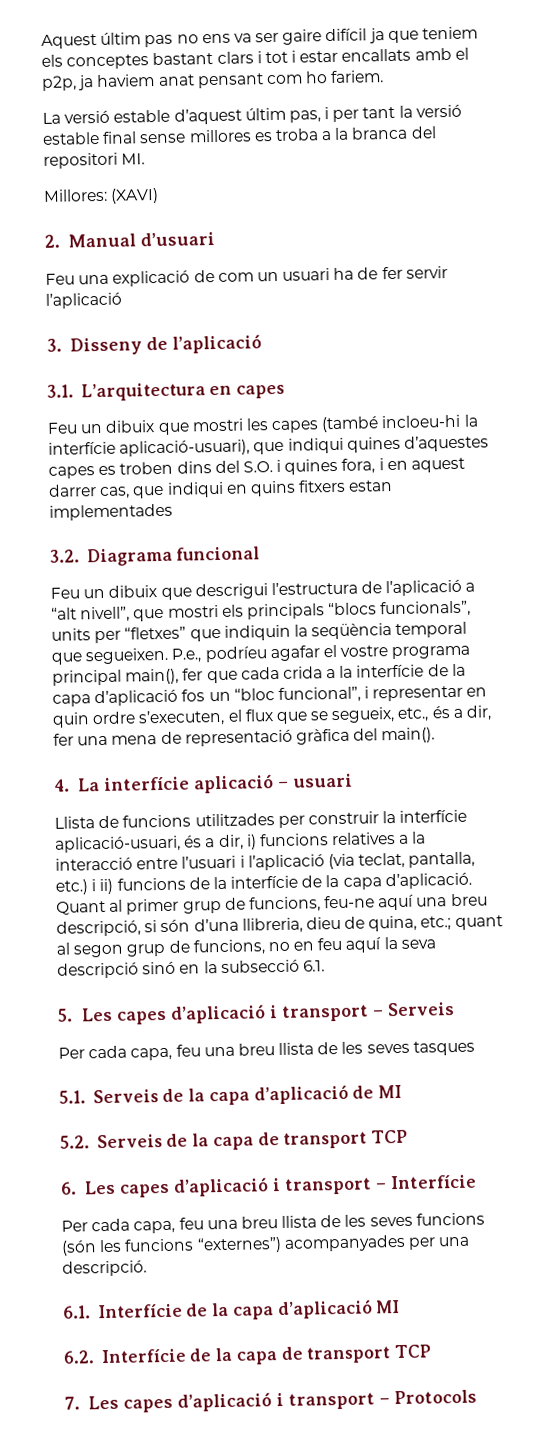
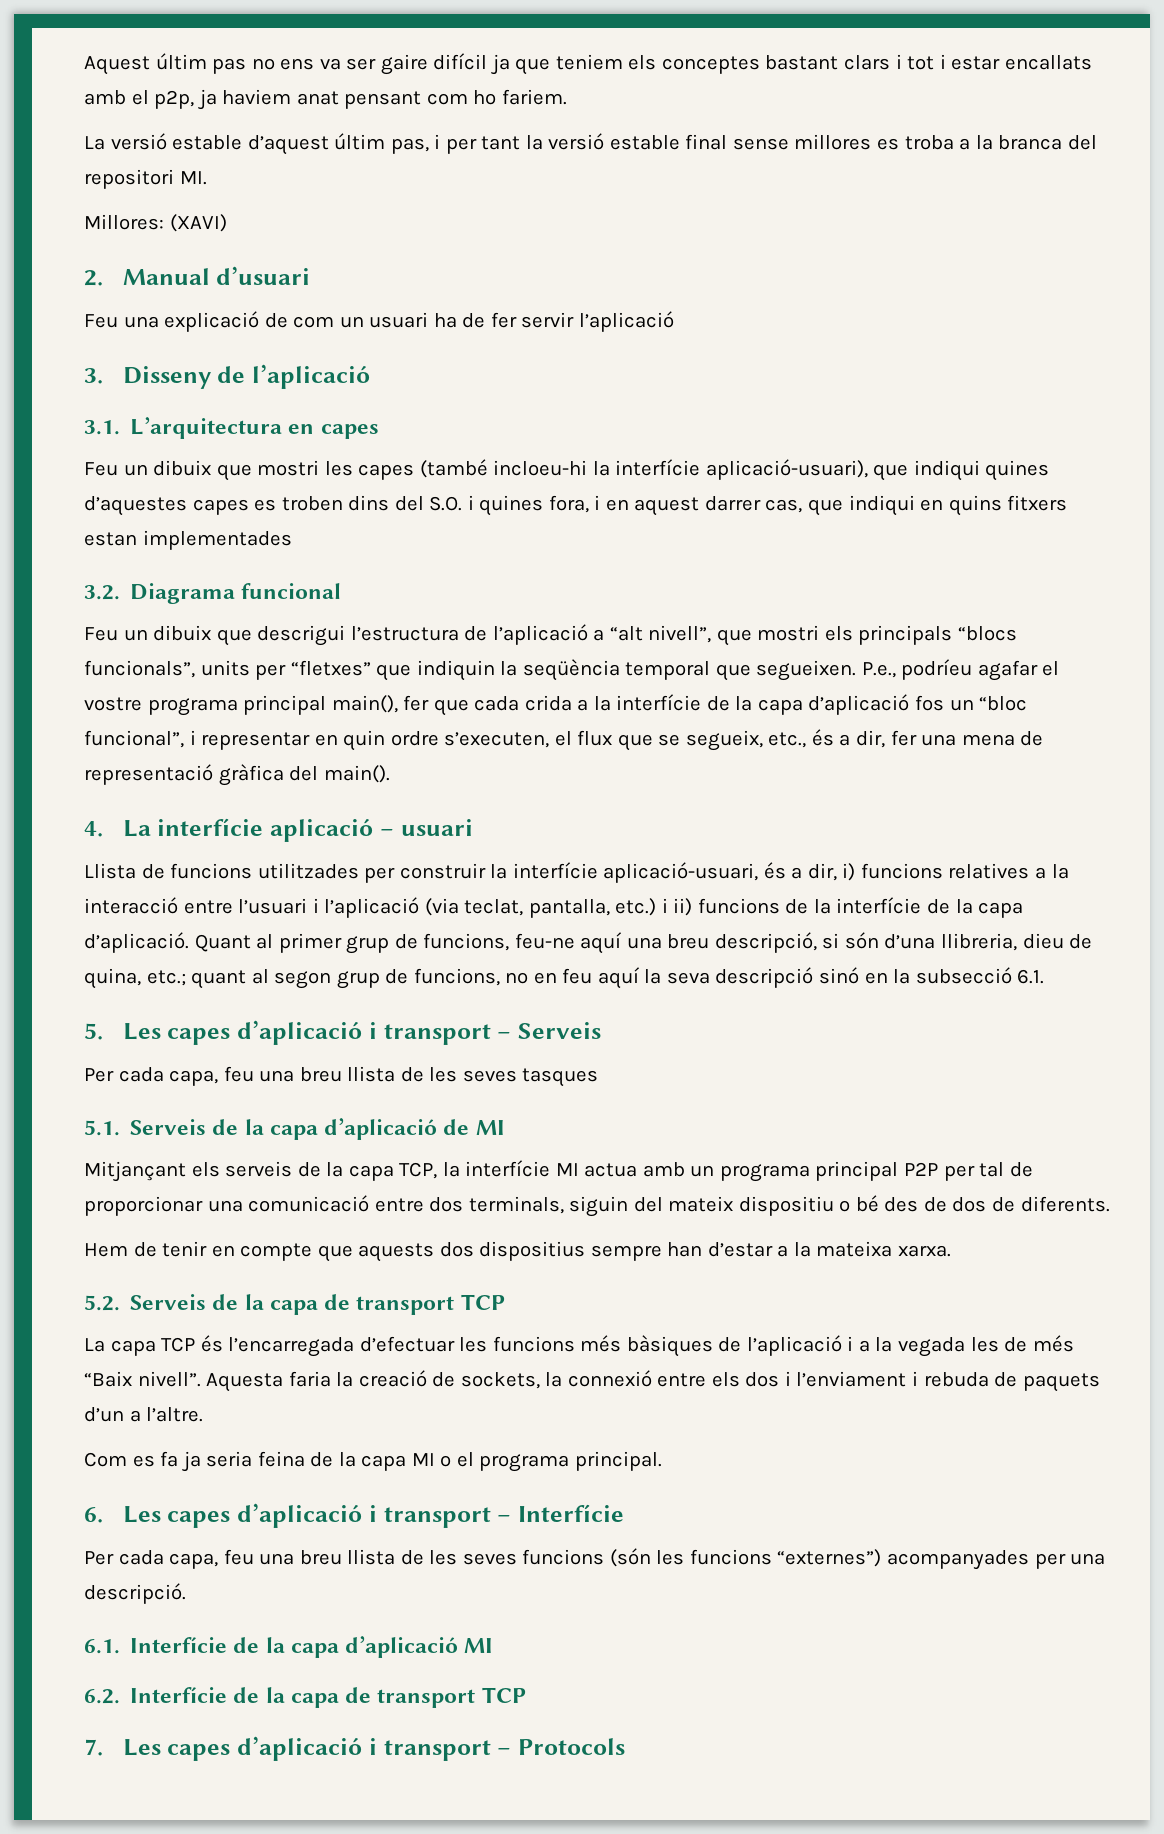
(403, 1091) none -> [84,1160,1033,1182] [84,1195,1110,1217] [84,1241,952,1262] // Mitjançant els serveis de la capa TCP, la interfície MI actua amb un programa principal P2P per tal de proporcionar una comunicació entre dos terminals, siguin del mateix dispositiu o bé des de dos de diferents. // Hem de tenir en compte que aquests dos dispositius sempre han d’estar a la mateixa xarxa.
(409, 1136) none -> [84,1335,1074,1357] [84,1370,1100,1392] [84,1407,204,1422] [84,1451,662,1472] // La capa TCP és l’encarregada d’efectuar les funcions més bàsiques de l’aplicació i a la vegada les de més “Baix nivell”. Aquesta faria la creació de sockets, la connexió entre els dos i l’enviament i rebuda de paquets d’un a l’altre. // Com es fa ja seria feina de la capa MI o el programa principal.

